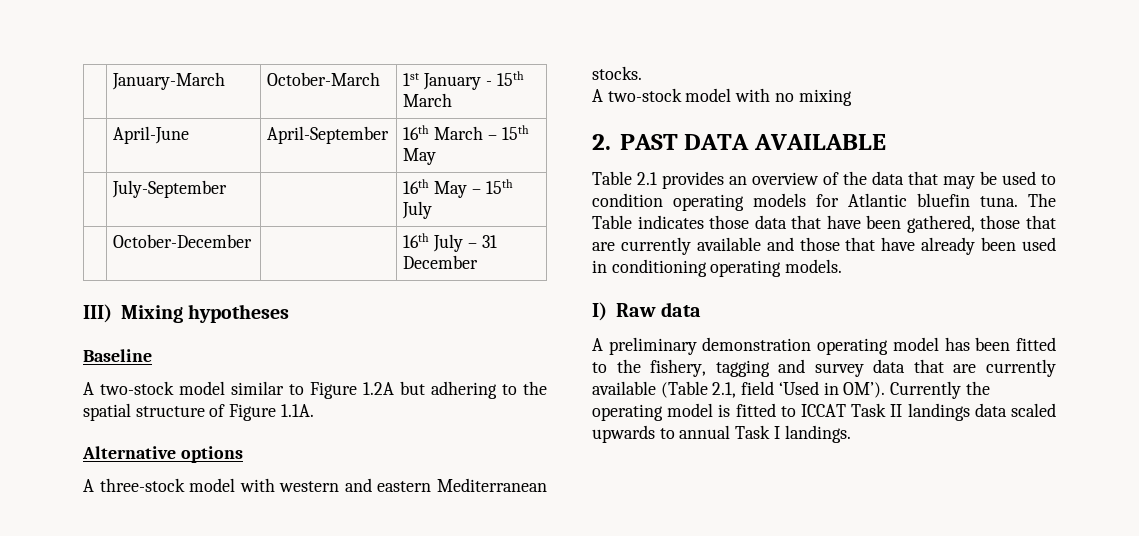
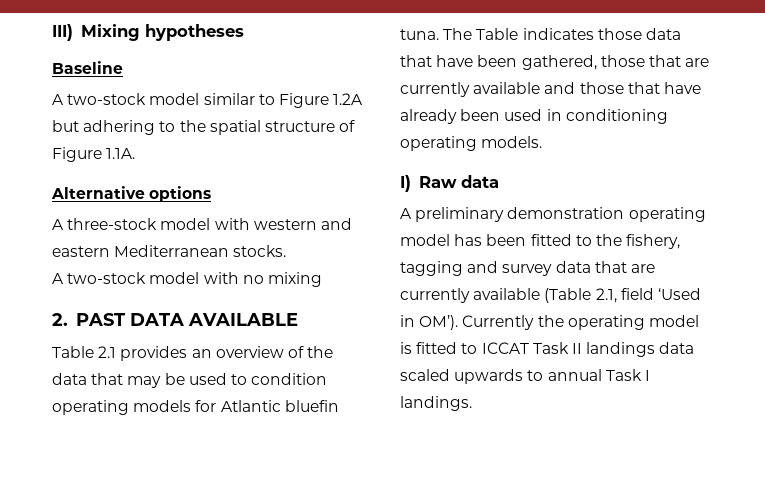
[112,72,226,90] [267,72,381,86] [403,71,524,90] [403,93,453,107] [113,126,190,144] [267,126,390,144] [403,125,529,140] [403,148,437,165] [112,180,228,198] [403,179,513,198] [402,201,433,219] [113,234,253,248] [403,233,497,252] [403,255,479,269] | January-March | October-March | 1st January - 15th March // | April-June | April-September | 16th March – 15th May // | July-September | | 16th May – 15th July // | October-December | | 16th July – 31 December // -> (52, 32) none

